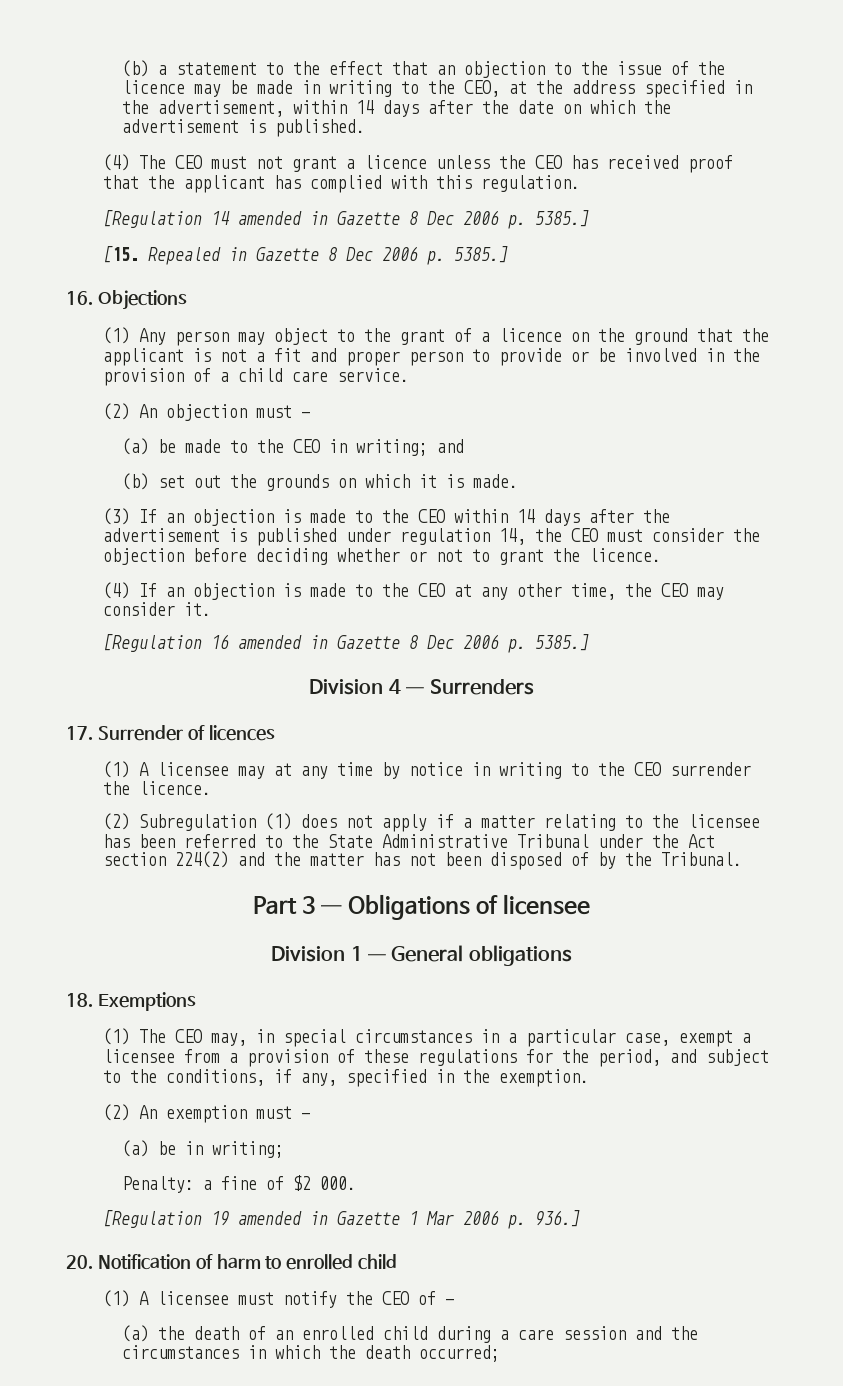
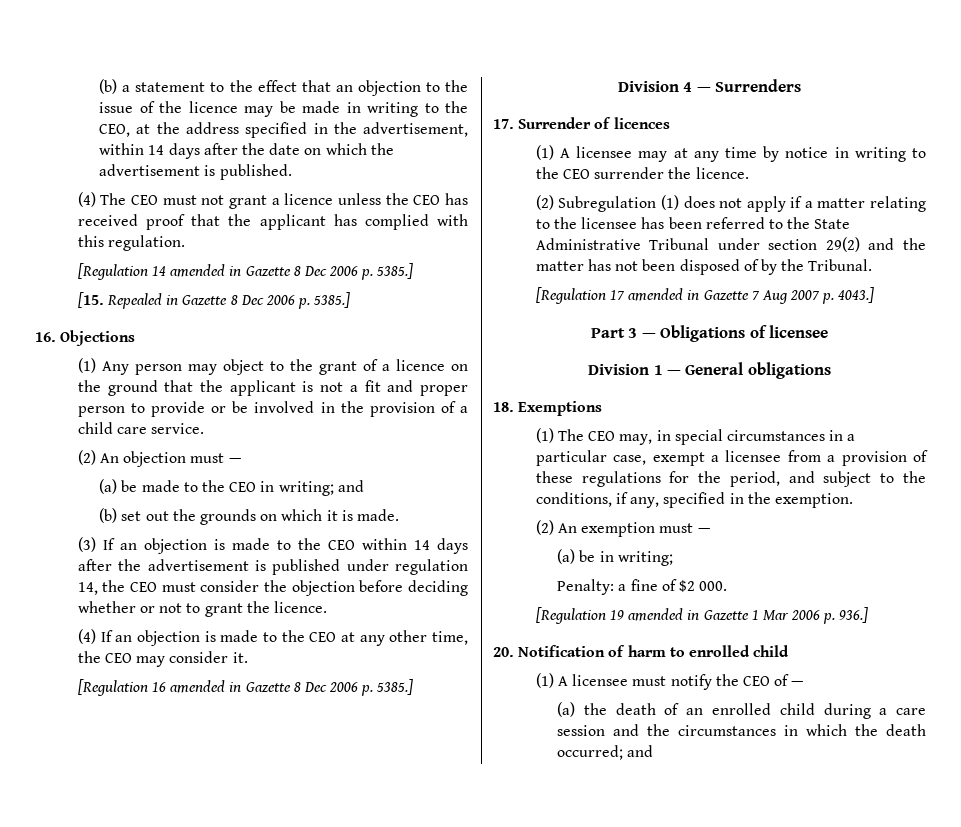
[652,834,716,848] [103,851,230,868] the Act section 224(2) -> [768,237,860,252] section 29(2)
(743, 859) none -> [535,287,875,304] // [Regulation 17 amended in Gazette 7 Aug 2007 p. 4043.]
(501, 1353) none -> [627,745,654,757] and

